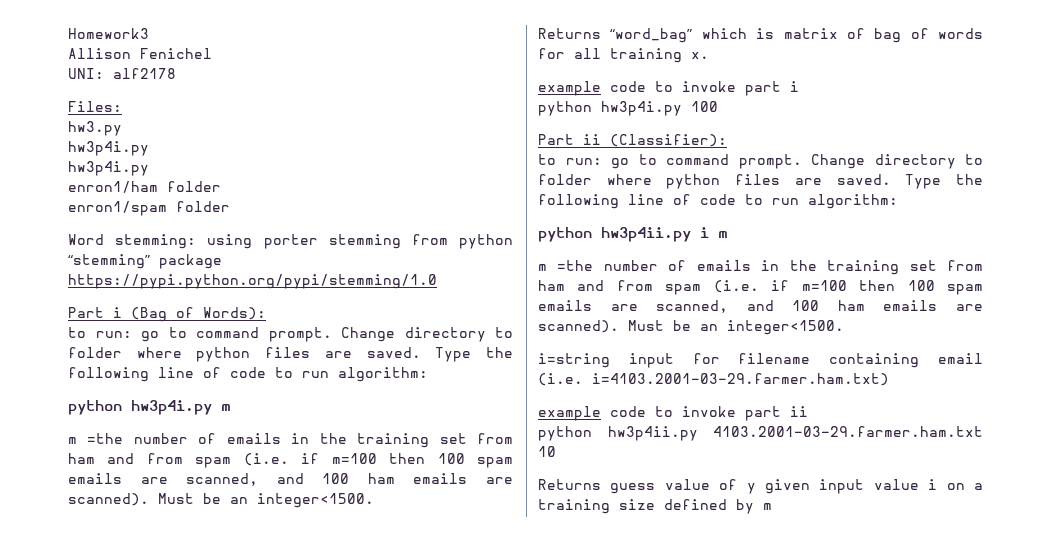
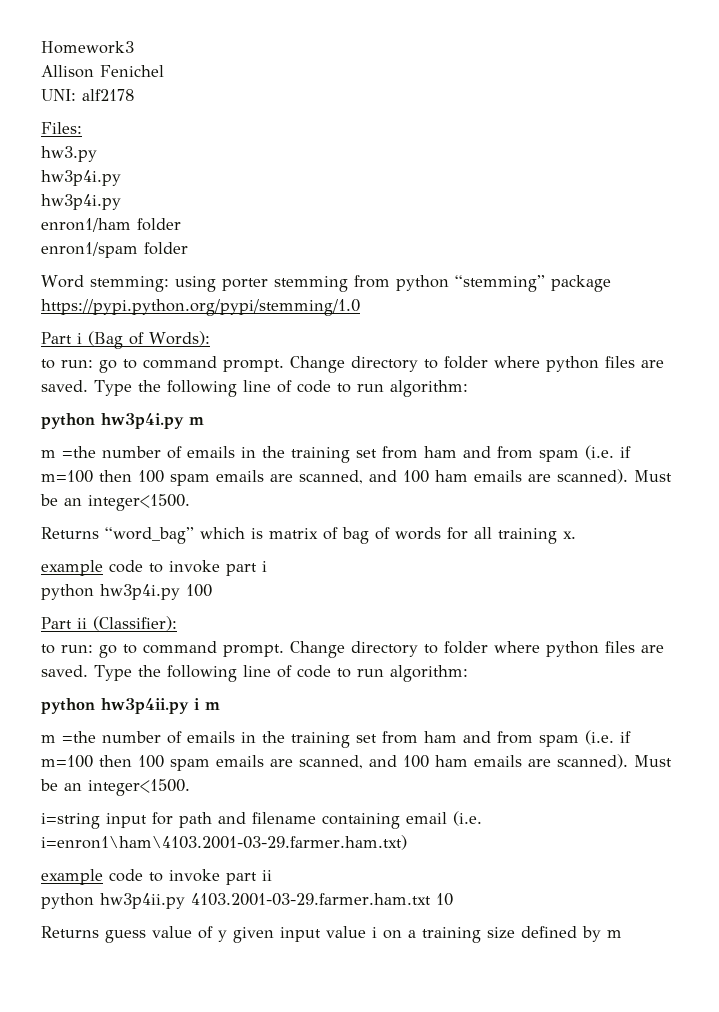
(720, 358) none -> [179,812,246,828] path and
[592,373,889,386] i=4103.2001-03-29.farmer.ham.txt) -> [41,835,407,850] i=enron1\ham\4103.2001-03-29.farmer.ham.txt)

